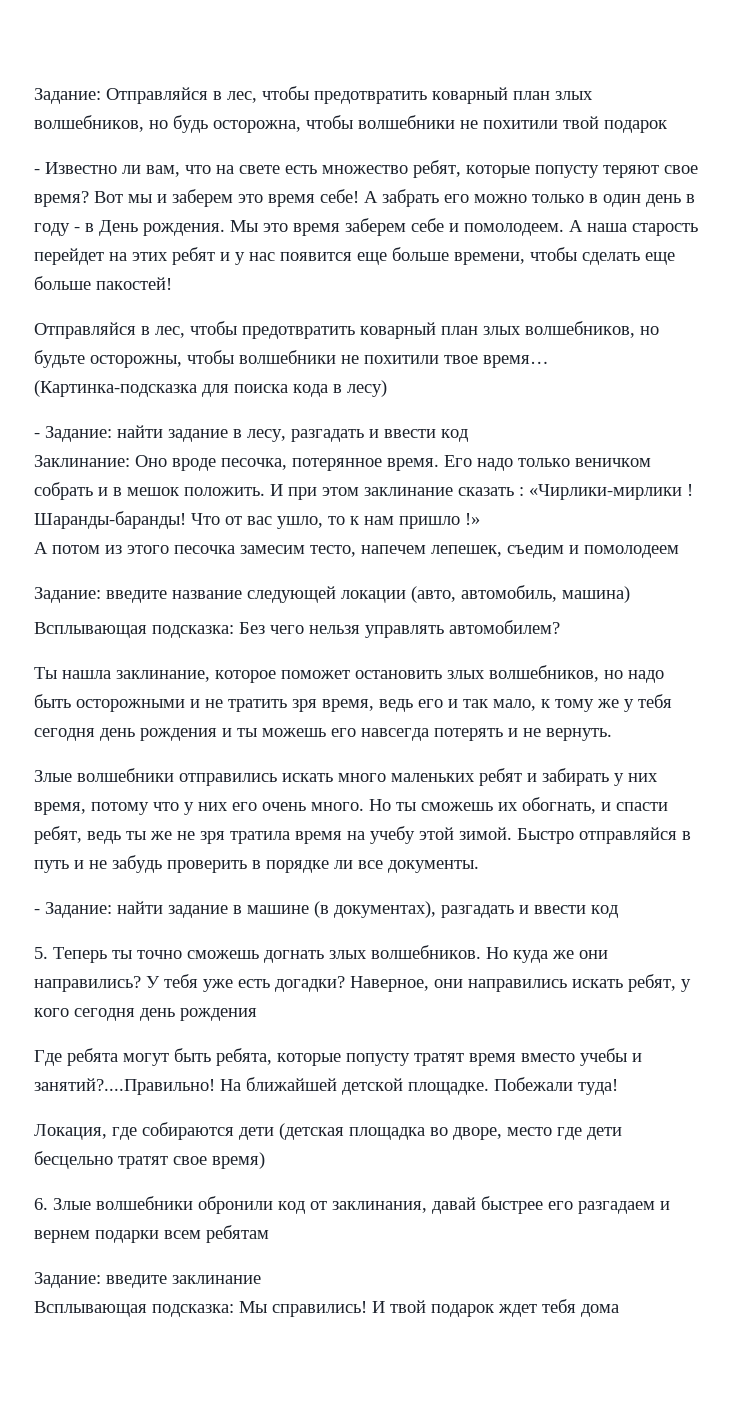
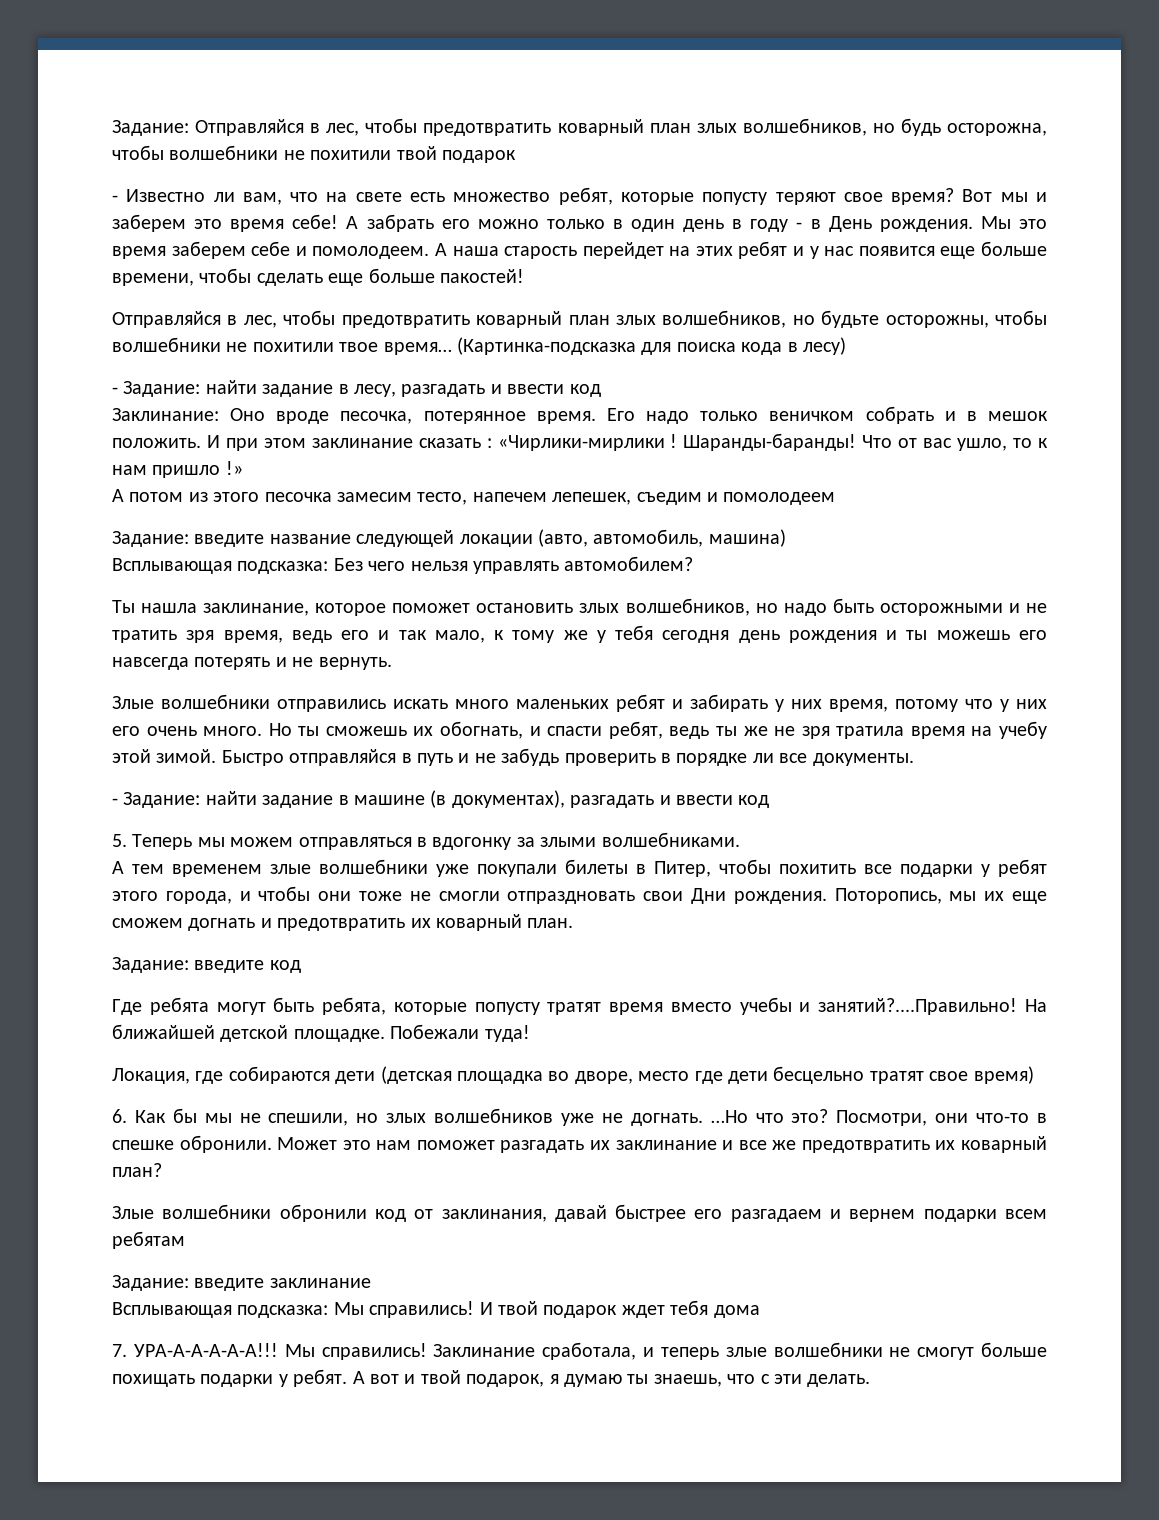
[112,945,608,963] [34,974,691,992] [34,1008,257,1021] ты точно сможешь догнать злых волшебников. Но куда же они направились? У тебя уже есть догадки? Наверное, они направились искать ребят, у кого сегодня день рождения -> [197,832,740,850] [112,859,1047,877] [112,886,1047,904] [112,914,574,931] [112,957,301,973] мы можем отправляться в вдогонку за злыми волшебниками. // А тем временем злые волшебники уже покупали билеты в Питер, чтобы похитить все подарки у ребят этого города, и чтобы они тоже не смогли отпраздновать свои Дни рождения. Поторопись, мы их еще сможем догнать и предотвратить их коварный план. // Задание: введите код
(48, 1204) none -> [134,1108,1048,1126] [112,1135,1047,1153] [112,1163,162,1177] Как бы мы не спешили, но злых волшебников уже не догнать. …Но что это? Посмотри, они что-то в спешке обронили. Может это нам поможет разгадать их заклинание и все же предотвратить их коварный план? //
(619, 1310) none -> [112,1342,1047,1360] [112,1369,871,1387] // 7. УРА-А-А-А-А-А!!! Мы справились! Заклинание сработала, и теперь злые волшебники не смогут больше похищать подарки у ребят. А вот и твой подарок, я думаю ты знаешь, что с эти делать.

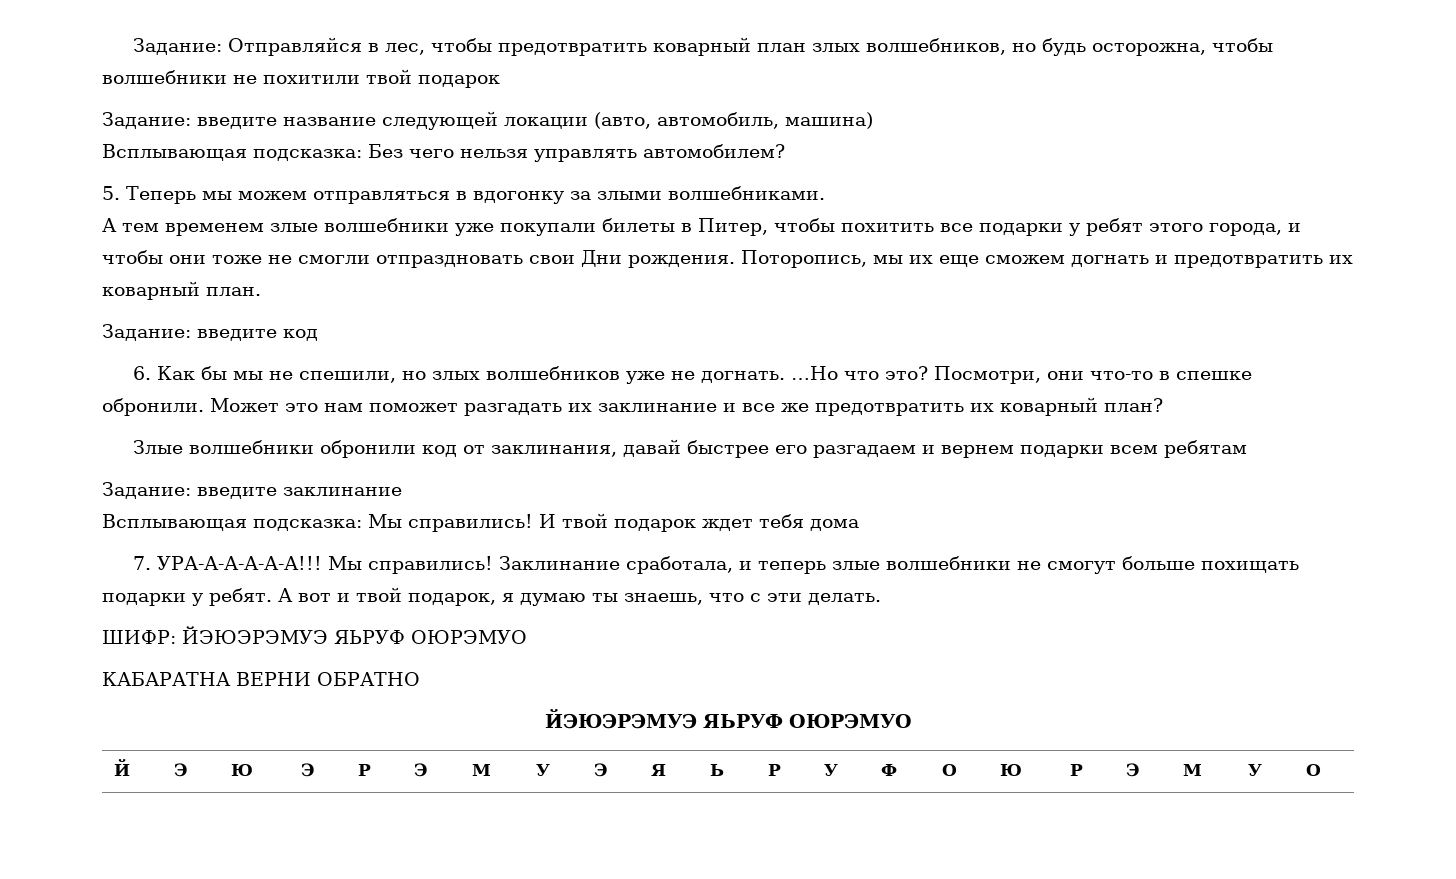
[112,187,1047,205] [112,214,1047,232] [112,241,1048,259] [112,268,524,286] [112,310,1047,328] [112,337,846,355] [112,380,601,397] [112,406,1049,424] [112,433,1048,451] [112,461,243,478] [112,489,836,505] // - Известно ли вам, что на свете есть множество ребят, которые попусту теряют свое время? Вот мы и заберем это время себе! А забрать его можно только в один день в году - в День рождения. Мы это время заберем себе и помолодеем. А наша старость перейдет на этих ребят и у нас появится еще больше времени, чтобы сделать еще больше пакостей! // Отправляйся в лес, чтобы предотвратить коварный план злых волшебников, но будьте осторожны, чтобы волшебники не похитили твое время… (Картинка-подсказка для поиска кода в лесу) // - Задание: найти задание в лесу, разгадать и ввести код // Заклинание: Оно вроде песочка, потерянное время. Его надо только веничком собрать и в мешок положить. И при этом заклинание сказать : «Чирлики-мирлики ! Шаранды-баранды! Что от вас ушло, то к нам пришло !» // А потом из этого песочка замесим тесто, напечем лепешек, съедим и помолодеем -> (500, 81) none
[112,598,1047,616] [112,625,1047,643] [112,657,392,670] [112,694,1047,712] [112,721,1047,739] [112,748,914,766] [112,790,770,808] // Ты нашла заклинание, которое поможет остановить злых волшебников, но надо быть осторожными и не тратить зря время, ведь его и так мало, к тому же у тебя сегодня день рождения и ты можешь его навсегда потерять и не вернуть. // Злые волшебники отправились искать много маленьких ребят и забирать у них время, потому что у них его очень много. Но ты сможешь их обогнать, и спасти ребят, ведь ты же не зря тратила время на учебу этой зимой. Быстро отправляйся в путь и не забудь проверить в порядке ли все документы. // - Задание: найти задание в машине (в документах), разгадать и ввести код -> (785, 151) none
[112,997,1047,1015] [112,1024,530,1042] [112,1066,1034,1084] // Где ребята могут быть ребята, которые попусту тратят время вместо учебы и занятий?....Правильно! На ближайшей детской площадке. Побежали туда! // Локация, где собираются дети (детская площадка во дворе, место где дети бесцельно тратят свое время) -> (318, 335) none
(871, 1380) none -> [102,626,527,644] [102,672,420,686] [544,709,912,729] [113,759,130,776] [173,763,188,777] [230,764,253,776] [300,763,315,777] [357,764,371,776] [413,763,428,777] [471,764,491,776] [535,764,550,776] [593,763,608,777] [650,764,666,776] [709,764,724,776] [767,764,781,776] [823,764,838,776] [880,764,897,776] [941,764,957,776] [999,764,1022,776] [1069,764,1083,776] [1125,763,1140,777] [1182,764,1202,776] [1247,764,1262,776] [1305,764,1321,776] // ШИФР: ЙЭЮЭРЭМУЭ ЯЬРУФ ОЮРЭМУО // КАБАРАТНА ВЕРНИ ОБРАТНО // ЙЭЮЭРЭМУЭ ЯЬРУФ ОЮРЭМУО // Й | Э | Ю | Э | Р | Э | М | У | Э | Я | Ь | Р | У | Ф | О | Ю | Р | Э | М | У | О

